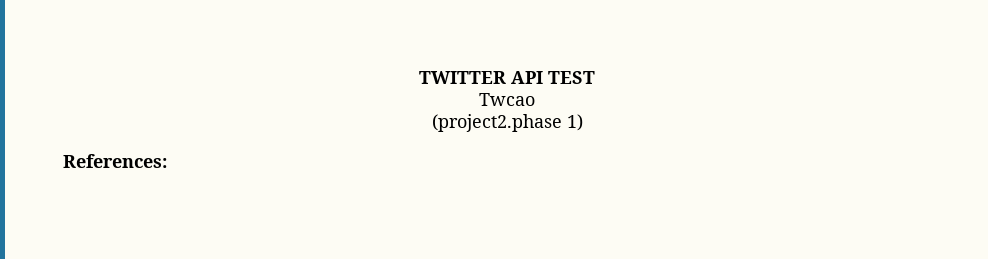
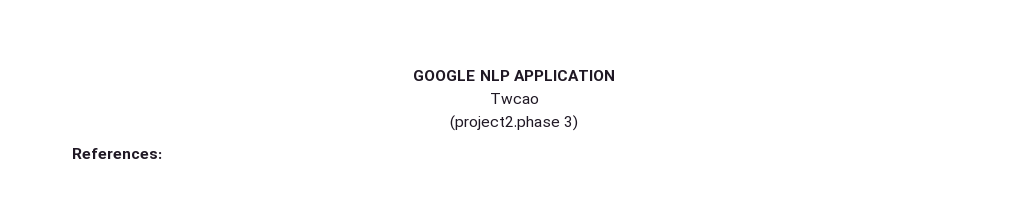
[419,71,595,84] TWITTER API TEST -> [413,70,615,81] GOOGLE NLP APPLICATION
[566,114,583,131] 1) -> [564,115,579,131] 3)

